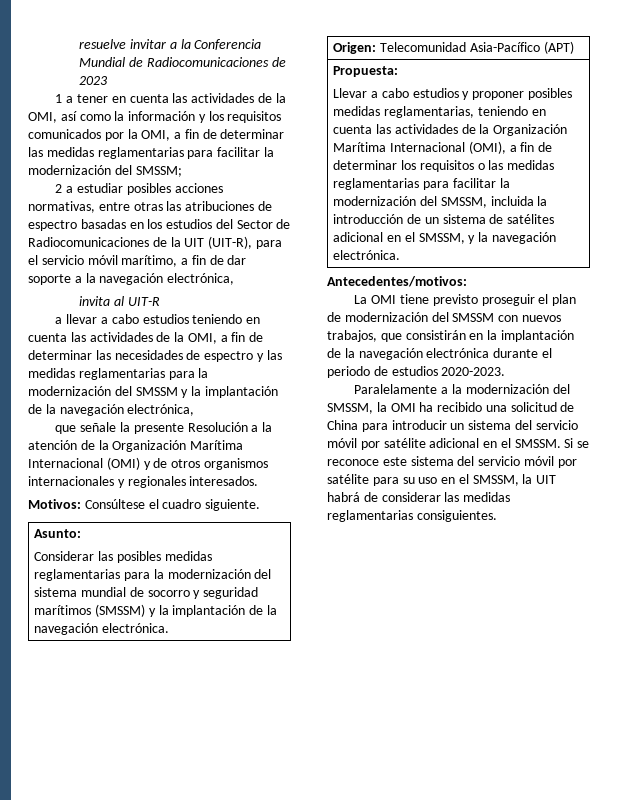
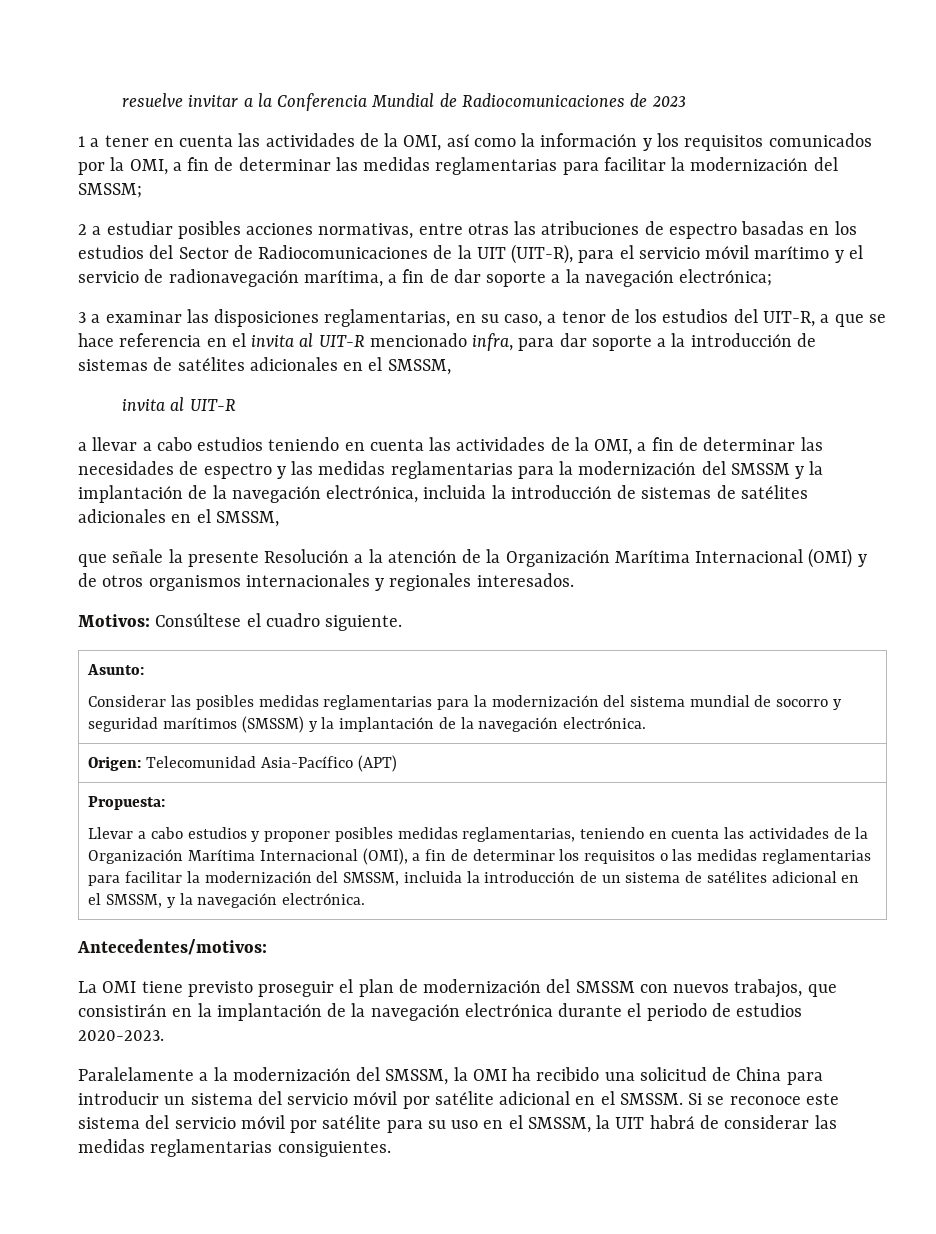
[121,255,178,267] marítimo, -> [754,245,863,263] [78,269,383,287] marítimo y el servicio de radionavegación marítima,
[167,273,235,285] electrónica, -> [679,269,773,286] [78,309,886,327] [78,333,816,351] [78,357,451,375] electrónica; // 3 a examinar las disposiciones reglamentarias, en su caso, a tenor de los estudios del UIT-R, a que se hace referencia en el invita al UIT-R mencionado infra, para dar soporte a la introducción de sistemas de satélites adicionales en el SMSSM,
(195, 410) none -> [423,485,808,499] [78,509,279,527] incluida la introducción de sistemas de satélites adicionales en el SMSSM,

